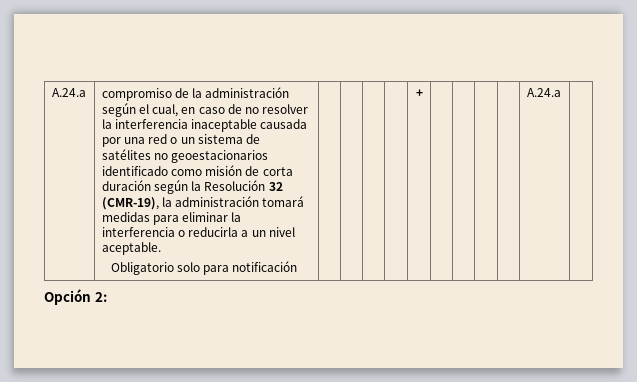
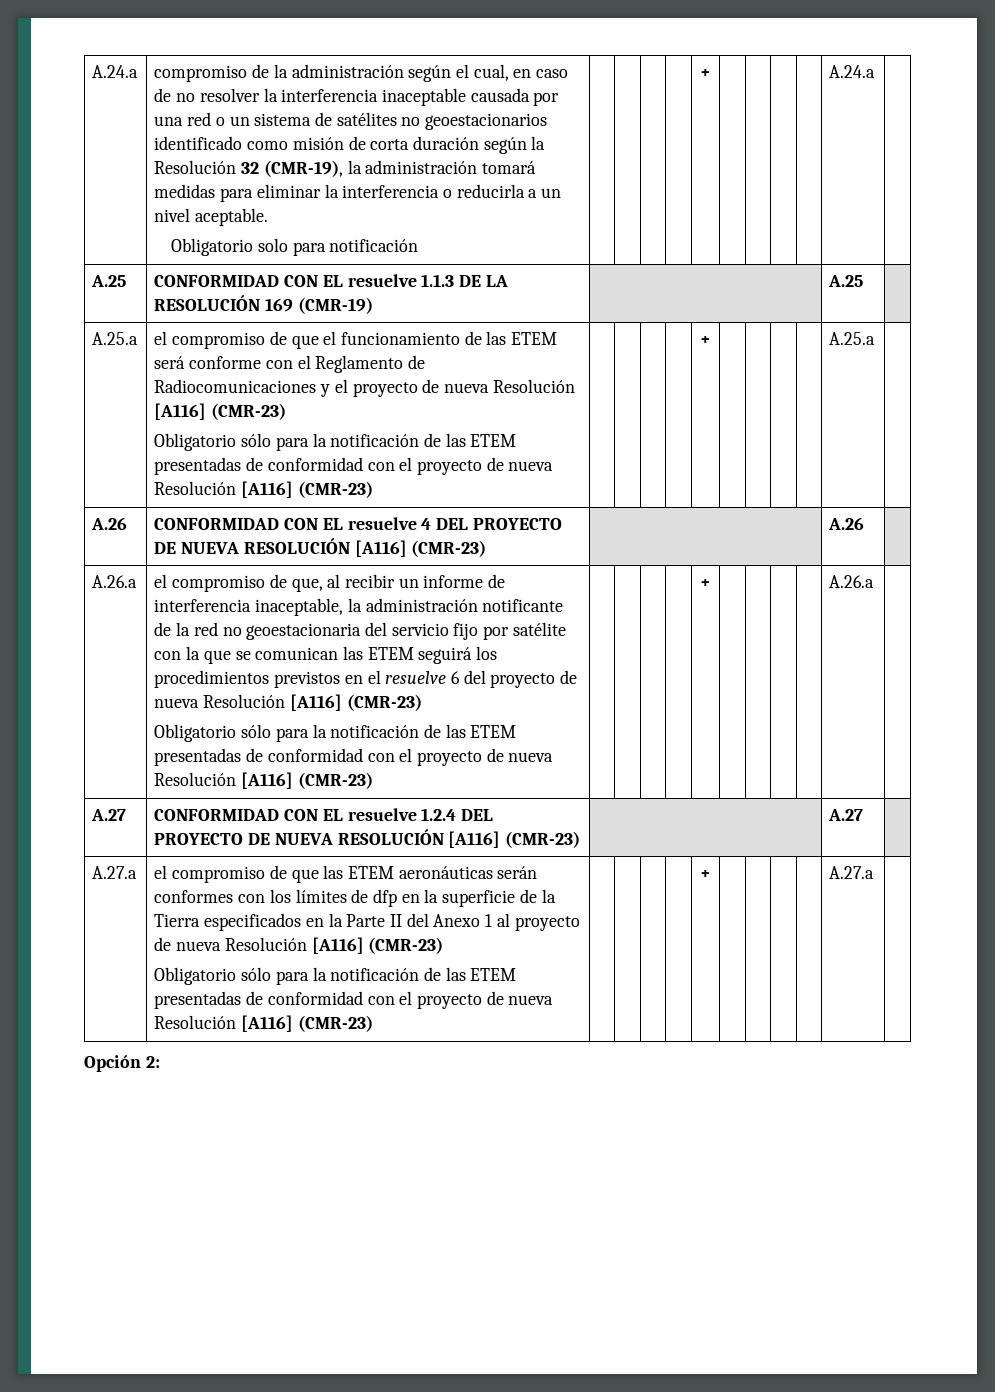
(561, 92) none -> [91,275,127,287] [154,274,508,287] [154,295,373,314] [828,275,864,287] [92,332,139,345] [154,331,558,349] [154,355,425,373] [154,379,575,397] [154,403,287,420] [154,433,517,451] [154,457,554,475] [154,481,373,498] [700,336,711,345] [829,332,876,345] [91,517,128,530] [154,517,562,530] [154,538,487,557] [828,517,865,530] [92,575,138,588] [154,574,506,592] [154,598,564,616] [154,622,566,640] [154,646,498,664] [154,670,578,688] [154,694,422,711] [154,724,517,742] [154,748,554,766] [154,772,373,789] [700,579,711,588] [829,575,875,588] [91,809,127,821] [154,808,493,821] [154,829,580,848] [828,809,864,821] [92,866,138,879] [154,865,538,883] [154,889,556,907] [154,913,580,931] [154,937,444,954] [154,967,517,985] [154,991,554,1009] [154,1015,373,1032] [700,870,711,879] [829,866,875,879] // A.25 | CONFORMIDAD CON EL resuelve 1.1.3 DE LA RESOLUCIÓN 169 (CMR-19) | | A.25 | // A.25.a | el compromiso de que el funcionamiento de las ETEM será conforme con el Reglamento de Radiocomunicaciones y el proyecto de nueva Resolución [A116] (CMR-23) // Obligatorio sólo para la notificación de las ETEM presentadas de conformidad con el proyecto de nueva Resolución [A116] (CMR-23) | | | | | + | | | | | A.25.a | // A.26 | CONFORMIDAD CON EL resuelve 4 DEL PROYECTO DE NUEVA RESOLUCIÓN [A116] (CMR-23) | | A.26 | // A.26.a | el compromiso de que, al recibir un informe de interferencia inaceptable, la administración notificante de la red no geoestacionaria del servicio fijo por satélite con la que se comunican las ETEM seguirá los procedimientos previstos en el resuelve 6 del proyecto de nueva Resolución [A116] (CMR-23) // Obligatorio sólo para la notificación de las ETEM presentadas de conformidad con el proyecto de nueva Resolución [A116] (CMR-23) | | | | | + | | | | | A.26.a | // A.27 | CONFORMIDAD CON EL resuelve 1.2.4 DEL PROYECTO DE NUEVA RESOLUCIÓN [A116] (CMR-23) | | A.27 | // A.27.a | el compromiso de que las ETEM aeronáuticas serán conformes con los límites de dfp en la superficie de la Tierra especificados en la Parte II del Anexo 1 al proyecto de nueva Resolución [A116] (CMR-23) // Obligatorio sólo para la notificación de las ETEM presentadas de conformidad con el proyecto de nueva Resolución [A116] (CMR-23) | | | | | + | | | | | A.27.a |

